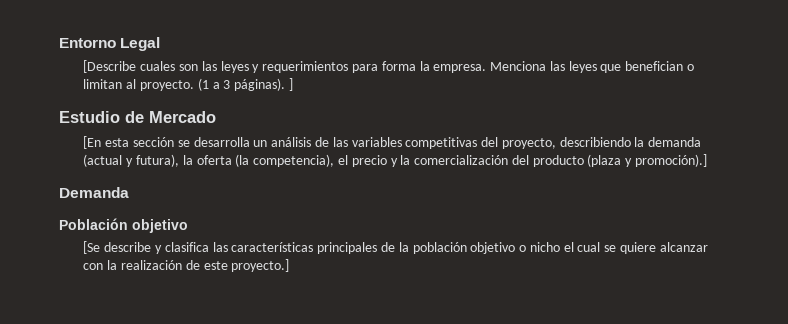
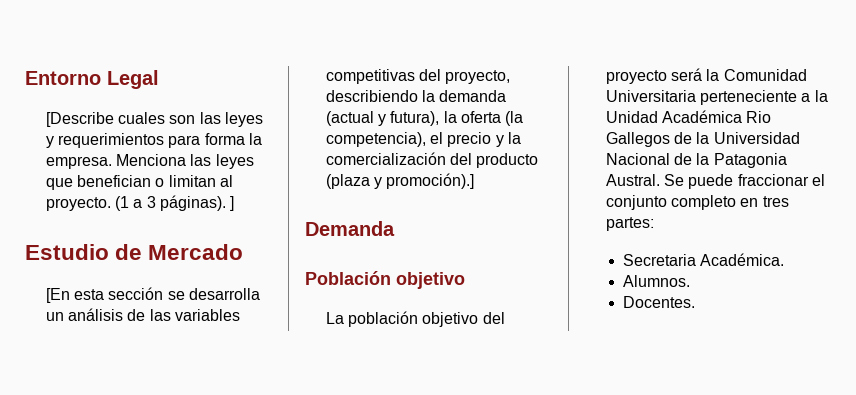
[83,241,708,254] [83,259,290,272] [Se describe y clasifica las características principales de la población objetivo o nicho el cual se quiere alcanzar con la realización de este proyecto.] -> [325,311,505,327] [605,68,807,84] [605,90,828,105] [605,110,772,123] [605,132,800,147] [605,153,787,168] [605,174,825,189] [605,195,789,210] [605,217,654,231] [623,253,785,266] [623,275,691,287] [623,296,696,308] La población objetivo del proyecto será la Comunidad Universitaria perteneciente a la Unidad Académica Rio Gallegos de la Universidad Nacional de la Patagonia Austral. Se puede fraccionar el conjunto completo en tres partes: // Secretaria Académica. // Alumnos. // Docentes.

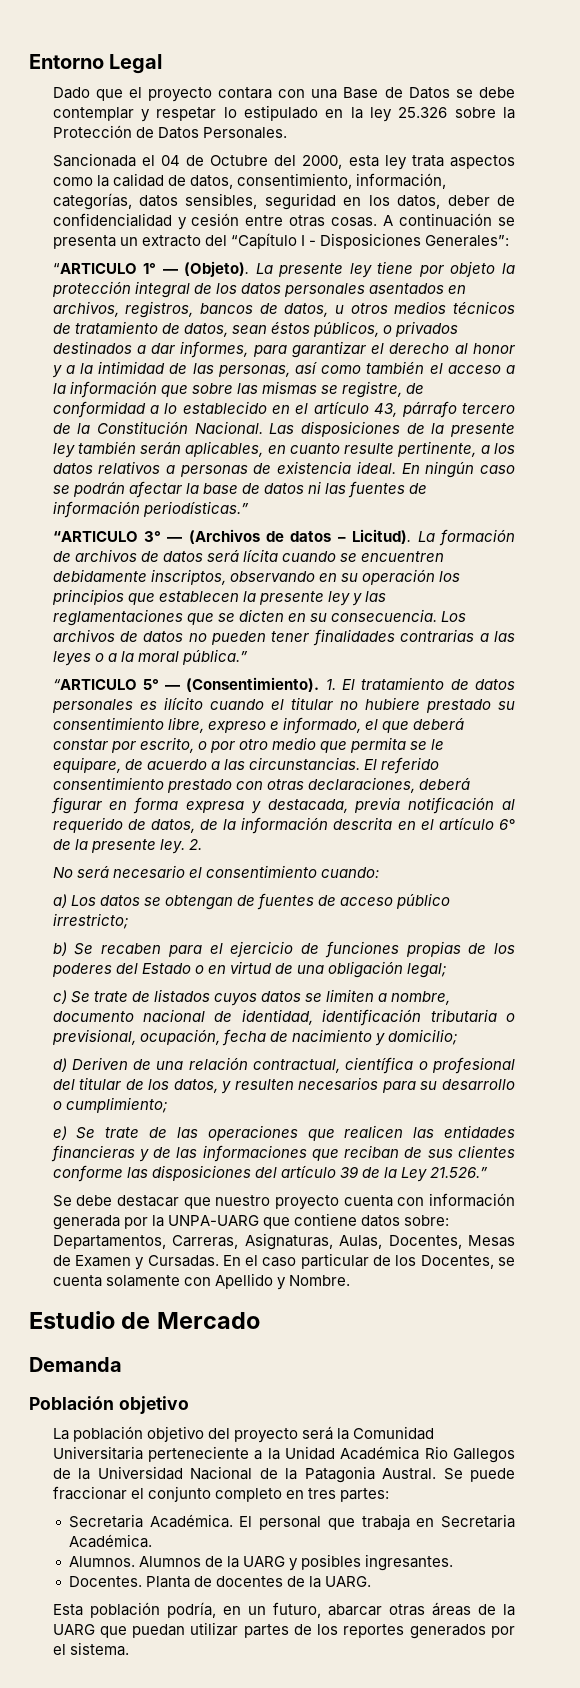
[45,112,263,127] [45,133,262,148] [45,154,254,169] [45,175,233,190] [45,195,235,211] [25,244,244,260] [45,287,260,303] [45,308,240,321] [325,69,511,84] [325,90,507,102] [325,111,524,126] [325,132,521,147] [325,152,539,168] [325,173,475,189] [Describe cuales son las leyes y requerimientos para forma la empresa. Menciona las leyes que benefician o limitan al proyecto. (1 a 3 páginas). ] // Estudio de Mercado // [En esta sección se desarrolla un análisis de las variables competitivas del proyecto, describiendo la demanda (actual y futura), la oferta (la competencia), el precio y la comercialización del producto (plaza y promoción).] -> [52,87,515,102] [52,105,516,122] [52,125,287,139] [52,153,516,170] [52,173,446,189] [52,193,515,210] [52,213,515,230] [52,233,509,249] [52,261,515,278] [51,281,466,298] [52,301,515,318] [52,321,458,337] [52,341,515,358] [51,361,515,378] [52,381,424,398] [52,401,515,418] [52,421,515,437] [52,441,515,458] [52,461,515,478] [52,481,428,498] [52,501,249,518] [52,529,515,546] [52,549,444,562] [52,569,460,585] [51,589,386,606] [52,609,466,626] [52,629,516,646] [52,649,248,666] [52,677,515,692] [51,697,516,713] [52,717,464,734] [52,737,445,753] [52,757,439,774] [52,777,470,793] [50,797,515,814] [52,817,516,834] [52,839,202,854] [52,865,379,878] [52,893,451,910] [52,913,129,929] [52,941,515,958] [51,961,448,978] [52,989,451,1006] [52,1009,515,1026] [51,1029,458,1046] [52,1057,515,1074] [52,1077,515,1094] [52,1097,168,1113] [52,1125,516,1141] [50,1145,515,1162] [52,1165,489,1182] [52,1193,515,1210] [52,1213,449,1230] [52,1233,515,1250] [52,1253,515,1270] [52,1273,350,1290] [29,1311,260,1329] Dado que el proyecto contara con una Base de Datos se debe contemplar y respetar lo estipulado en la ley 25.326 sobre la Protección de Datos Personales. // Sancionada el 04 de Octubre del 2000, esta ley trata aspectos como la calidad de datos, consentimiento, información, categorías, datos sensibles, seguridad en los datos, deber de confidencialidad y cesión entre otras cosas. A continuación se presenta un extracto del “Capítulo I - Disposiciones Generales”: // “ARTICULO 1° — (Objeto). La presente ley tiene por objeto la protección integral de los datos personales asentados en archivos, registros, bancos de datos, u otros medios técnicos de tratamiento de datos, sean éstos públicos, o privados destinados a dar informes, para garantizar el derecho al honor y a la intimidad de las personas, así como también el acceso a la información que sobre las mismas se registre, de conformidad a lo establecido en el artículo 43, párrafo tercero de la Constitución Nacional. Las disposiciones de la presente ley también serán aplicables, en cuanto resulte pertinente, a los datos relativos a personas de existencia ideal. En ningún caso se podrán afectar la base de datos ni las fuentes de información periodísticas.” // “ARTICULO 3° — (Archivos de datos – Licitud). La formación de archivos de datos será lícita cuando se encuentren debidamente inscriptos, observando en su operación los principios que establecen la presente ley y las reglamentaciones que se dicten en su consecuencia. Los archivos de datos no pueden tener finalidades contrarias a las leyes o a la moral pública.” // “ARTICULO 5° — (Consentimiento). 1. El tratamiento de datos personales es ilícito cuando el titular no hubiere prestado su consentimiento libre, expreso e informado, el que deberá constar por escrito, o por otro medio que permita se le equipare, de acuerdo a las circunstancias. El referido consentimiento prestado con otras declaraciones, deberá figurar en forma expresa y destacada, previa notificación al requerido de datos, de la información descrita en el artículo 6° de la presente ley. 2. // No será necesario el consentimiento cuando: // a) Los datos se obtengan de fuentes de acceso público irrestricto; // b) Se recaben para el ejercicio de funciones propias de los poderes del Estado o en virtud de una obligación legal; // c) Se trate de listados cuyos datos se limiten a nombre, documento nacional de identidad, identificación tributaria o previsional, ocupación, fecha de nacimiento y domicilio; // d) Deriven de una relación contractual, científica o profesional del titular de los datos, y resulten necesarios para su desarrollo o cumplimiento; // e) Se trate de las operaciones que realicen las entidades financieras y de las informaciones que reciban de sus clientes conforme las disposiciones del artículo 39 de la Ley 21.526.” // Se debe destacar que nuestro proyecto cuenta con información generada por la UNPA-UARG que contiene datos sobre: Departamentos, Carreras, Asignaturas, Aulas, Docentes, Mesas de Examen y Cursadas. En el caso particular de los Docentes, se cuenta solamente con Apellido y Nombre. // Estudio de Mercado
[623,275,691,287] [623,296,696,308] // Alumnos. // Docentes. -> [239,1514,515,1530] [69,1534,153,1548] [69,1554,454,1571] [69,1576,372,1588] [52,1602,515,1618] [52,1622,515,1639] [52,1642,129,1656] El personal que trabaja en Secretaria Académica. // Alumnos. Alumnos de la UARG y posibles ingresantes. // Docentes. Planta de docentes de la UARG. // Esta población podría, en un futuro, abarcar otras áreas de la UARG que puedan utilizar partes de los reportes generados por el sistema.

